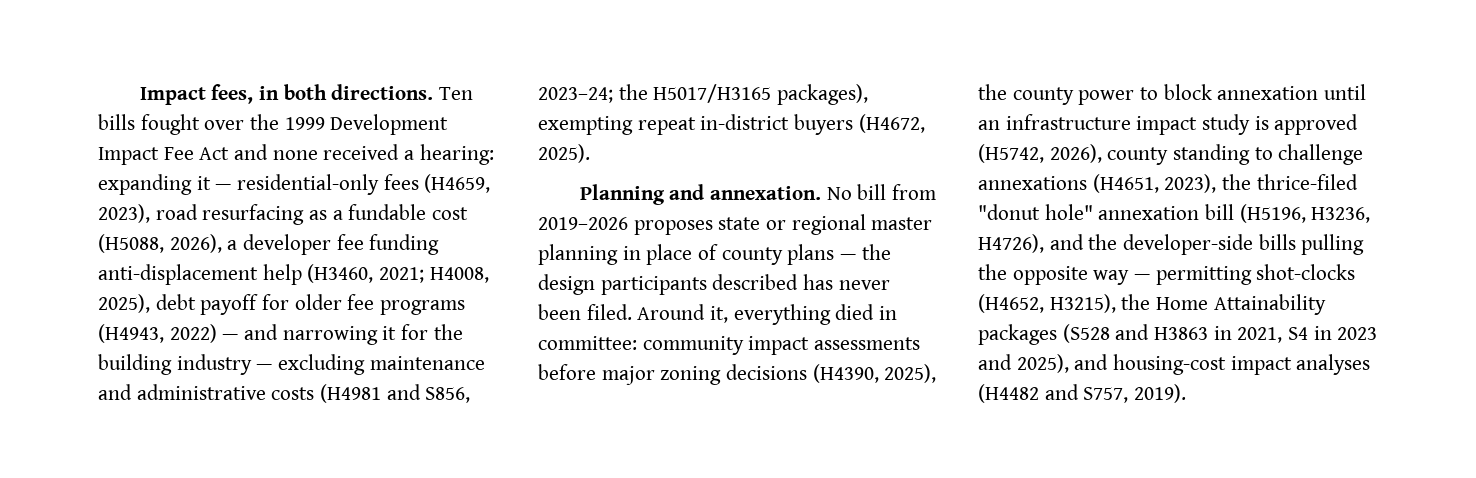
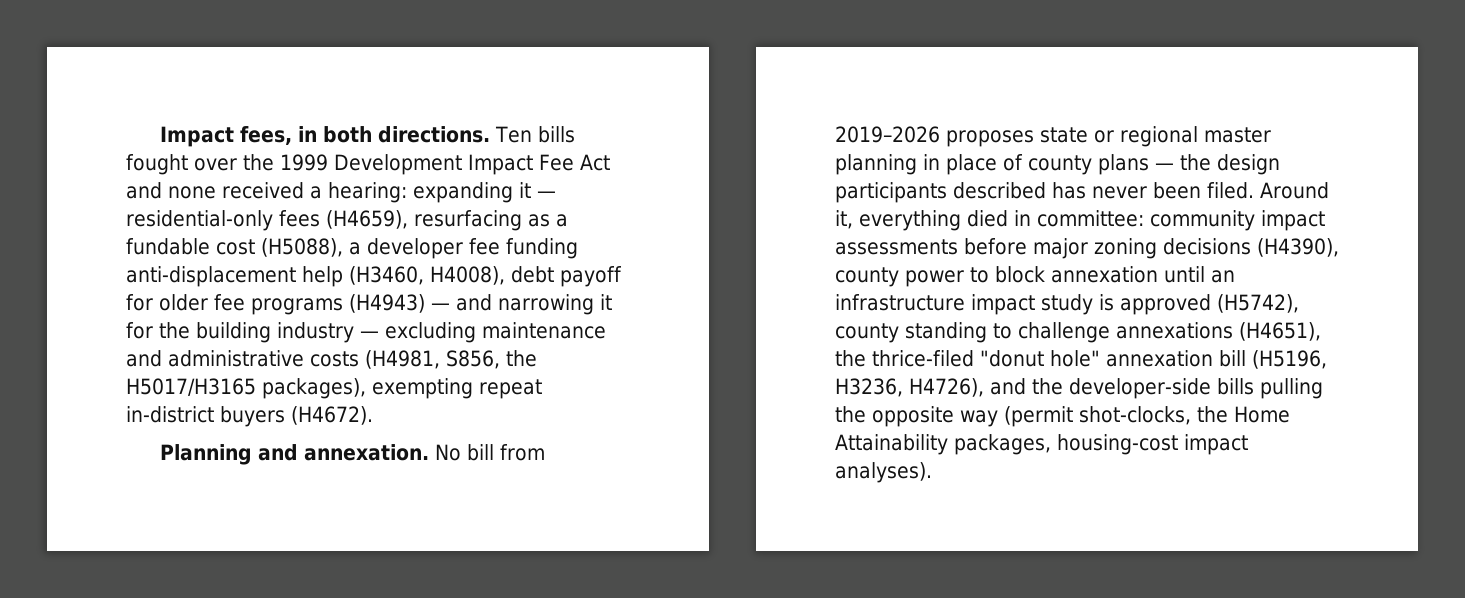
[424,174,491,193] [98,204,198,223] (H4659, 2023), road -> [326,210,408,229] (H4659),
[98,234,222,253] (H5088, 2026), -> [261,238,343,257] (H5088),
[379,267,489,283] [98,294,150,313] 2021; H4008, 2025), -> [430,266,505,285] H4008),
[98,324,217,343] (H4943, 2022) -> [349,294,425,313] (H4943)
[320,384,471,403] [538,87,613,103] (H4981 and S856, 2023–24; -> [365,350,500,369] (H4981, S856,
[858,114,925,133] [538,144,590,163] (H4672, 2025). -> [291,406,373,425] (H4672).
[812,364,937,383] [978,84,1007,100] (H4390, 2025), the -> [1257,238,1339,257] (H4390),
[978,144,1102,163] (H5742, 2026), -> [1217,294,1299,313] (H5742),
[1092,174,1217,193] (H4651, 2023), -> [1239,322,1321,341] (H4651),
[1134,264,1356,285] [978,294,1326,315] [978,324,1378,345] [978,354,1371,375] [978,384,1187,403] — permitting shot-clocks (H4652, H3215), the Home Attainability packages (S528 and H3863 in 2021, S4 in 2023 and 2025), and housing-cost impact analyses (H4482 and S757, 2019). -> [1004,406,1290,427] [835,434,1248,455] [835,462,932,483] (permit shot-clocks, the Home Attainability packages, housing-cost impact analyses).

